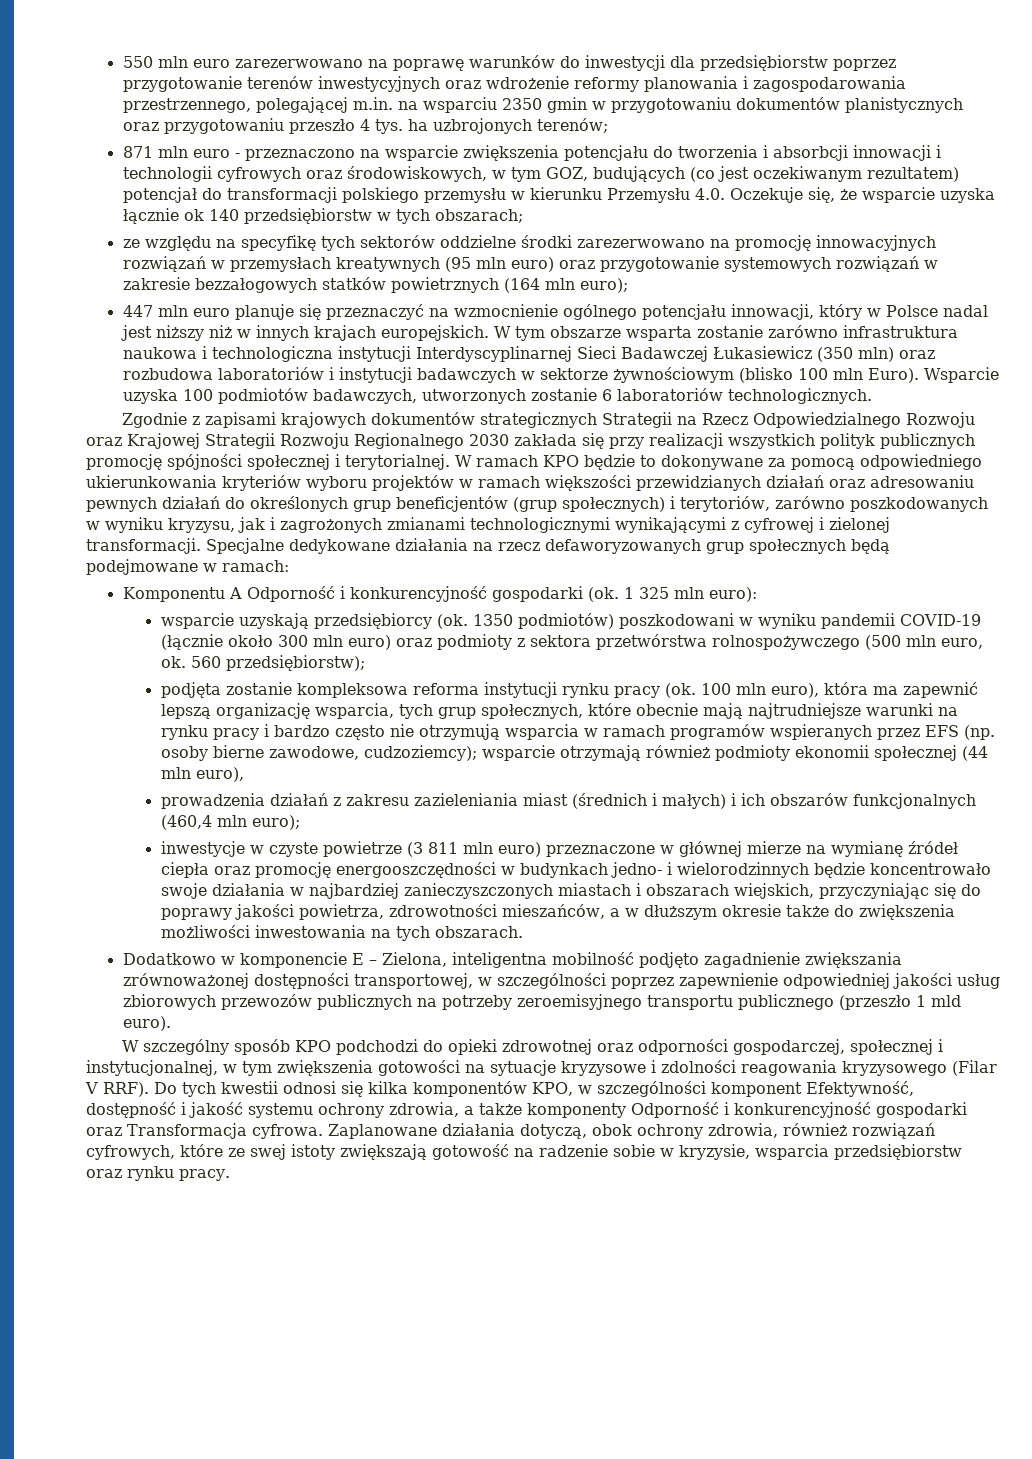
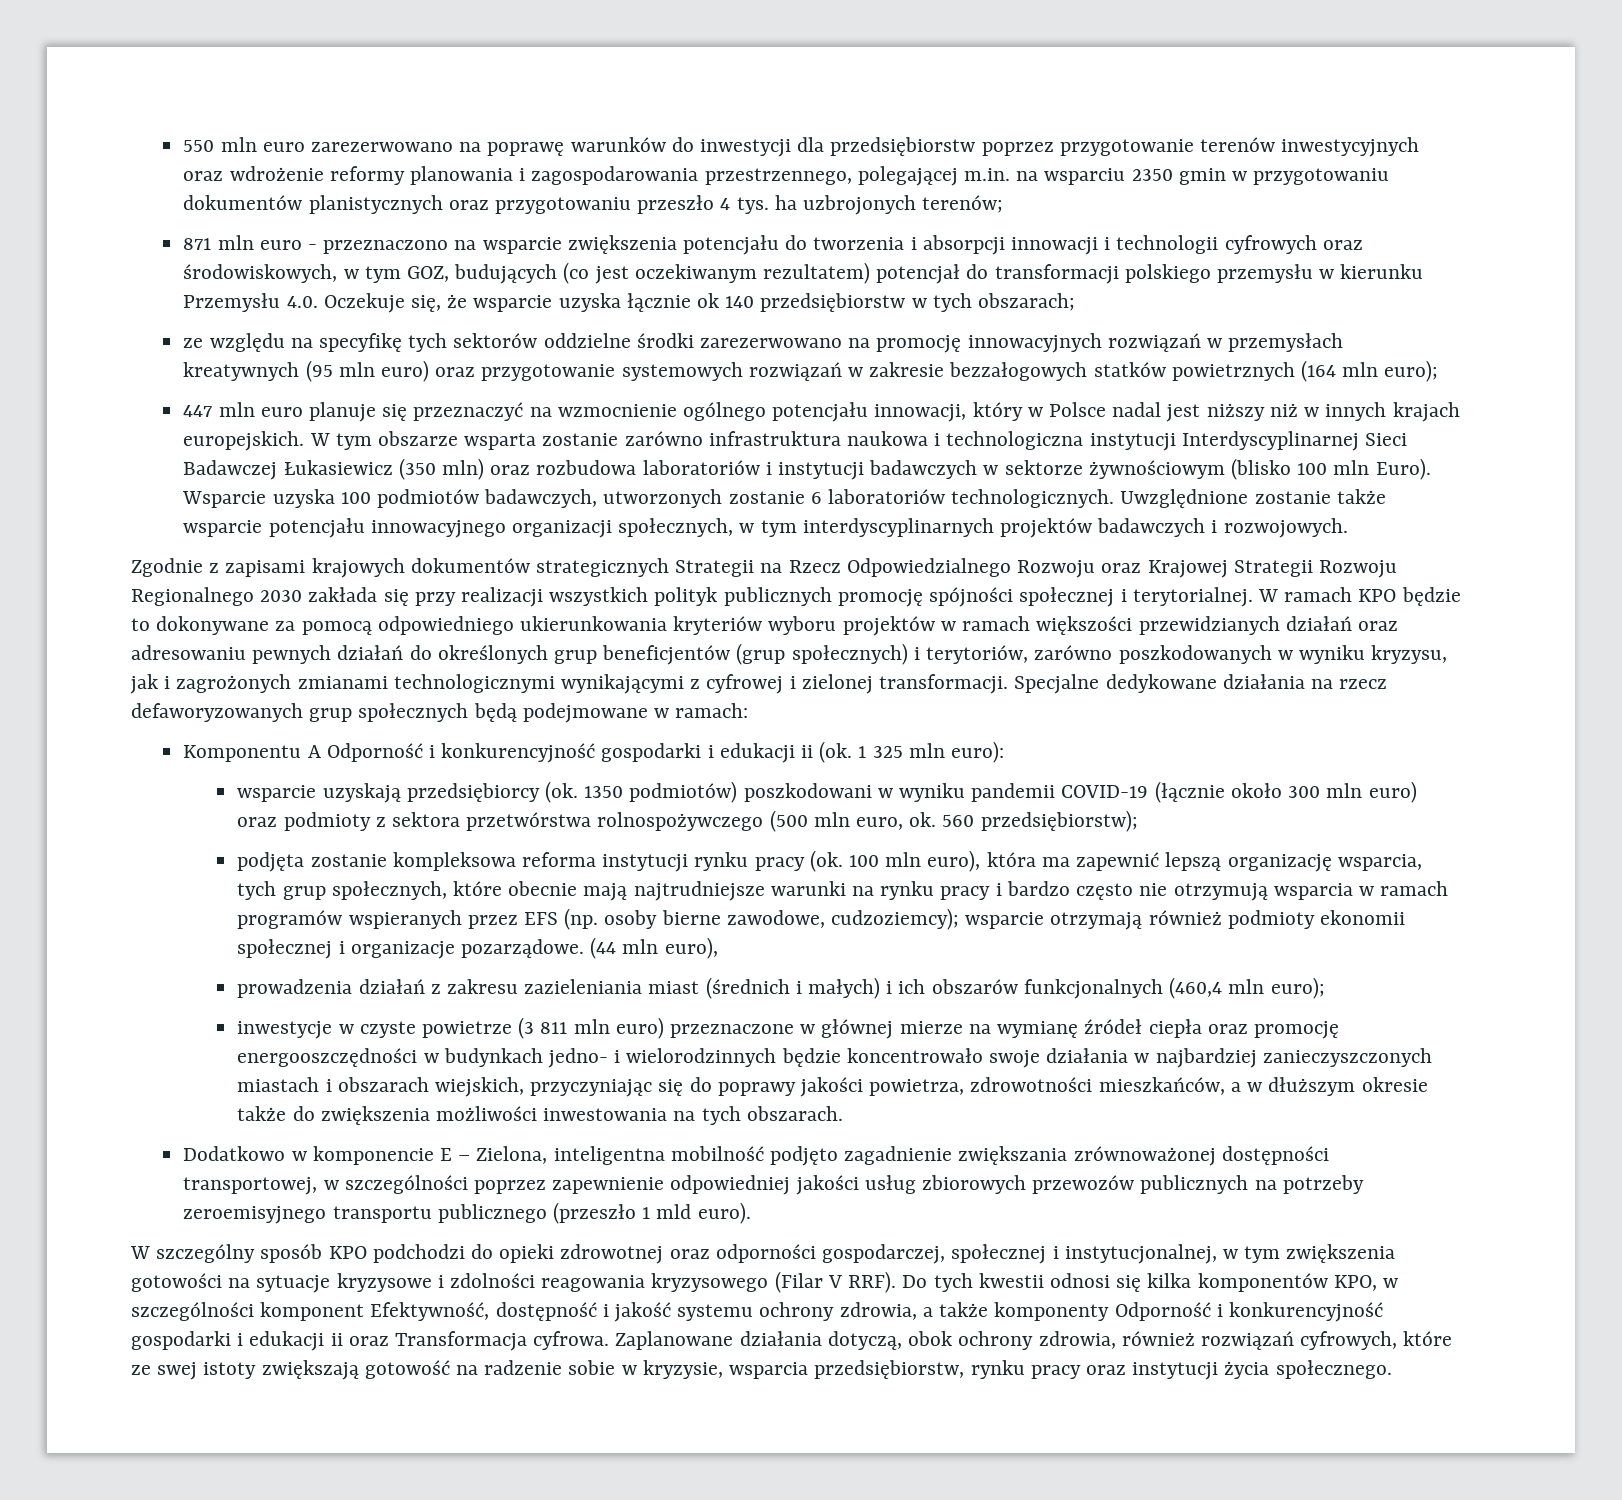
[772,145,848,161] absorbcji -> [922,235,1005,255] absorpcji
(872, 396) none -> [1120,489,1386,508] [183,518,1348,538] Uwzględnione zostanie także wsparcie potencjału innowacyjnego organizacji społecznych, w tym interdyscyplinarnych projektów badawczych i rozwojowych.
(583, 594) none -> [707,743,813,763] i edukacji ii
(957, 753) none -> [338,939,584,959] i organizacje pozarządowe.
[501,904,605,919] mieszańców, -> [1098,1077,1225,1095] mieszkańców,
(967, 1110) none -> [237,1331,343,1351] i edukacji ii
[834,1144,962,1160] [86,1166,230,1181] przedsiębiorstw oraz rynku pracy. -> [814,1360,1392,1380] przedsiębiorstw, rynku pracy oraz instytucji życia społecznego.

